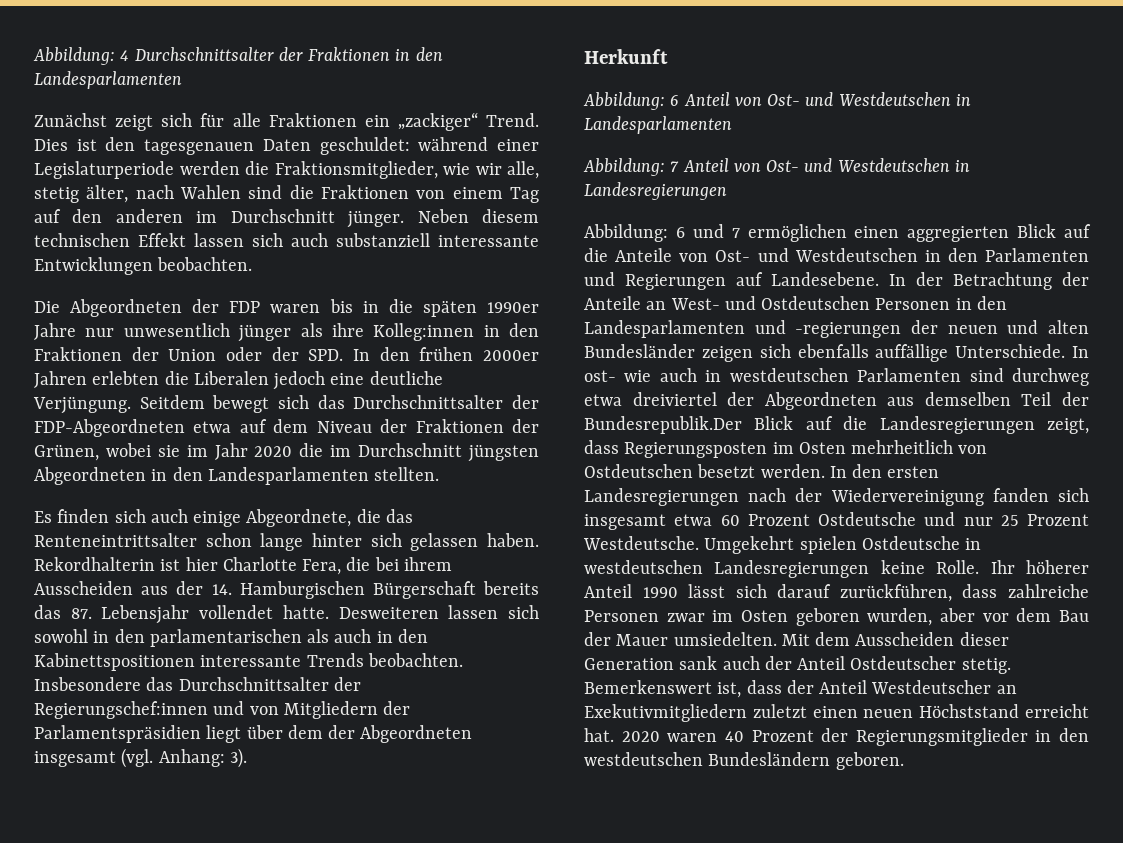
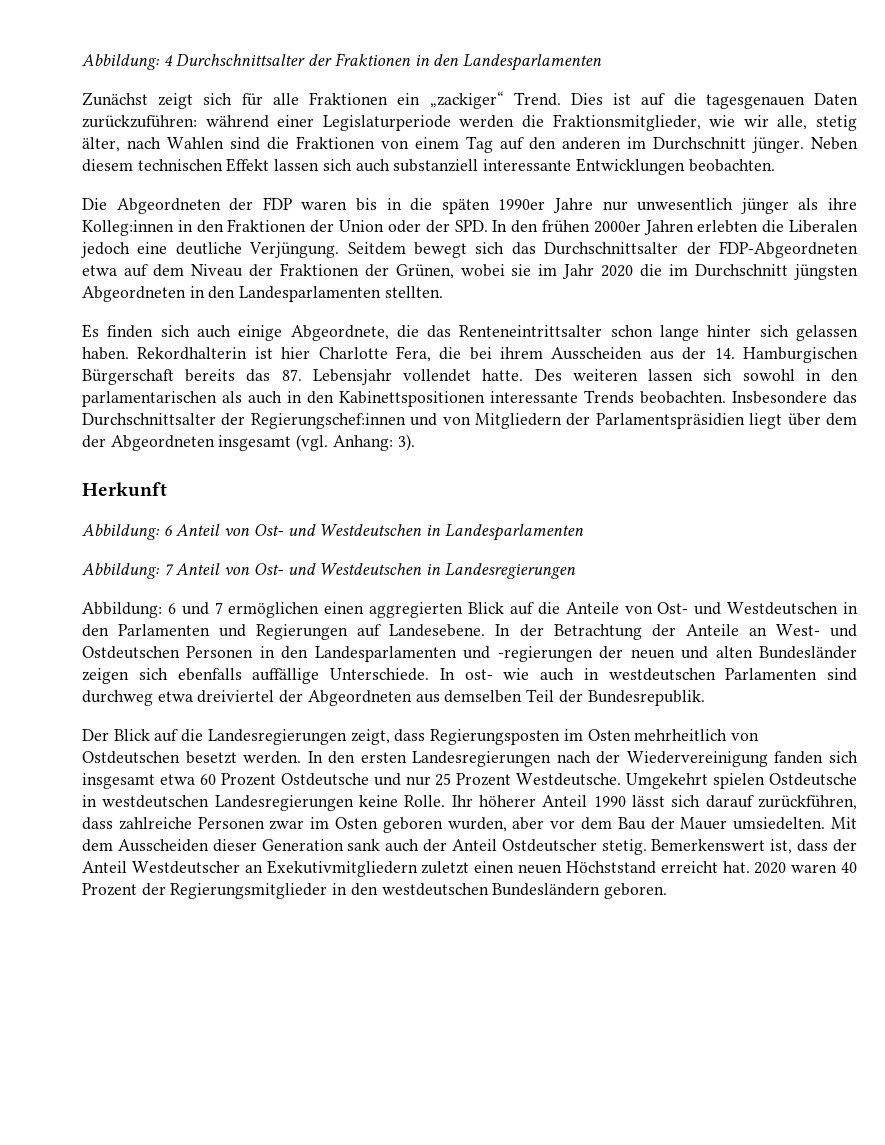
[105,137,136,151] den -> [641,93,696,106] auf die
[319,137,410,155] geschuldet: -> [82,115,197,128] zurückzuführen:
[338,607,439,619] Desweiteren -> [534,369,638,381] Des weiteren
[584,416,742,434] Bundesrepublik.Der -> [587,690,705,706] [82,729,109,741] Bundesrepublik. // Der

